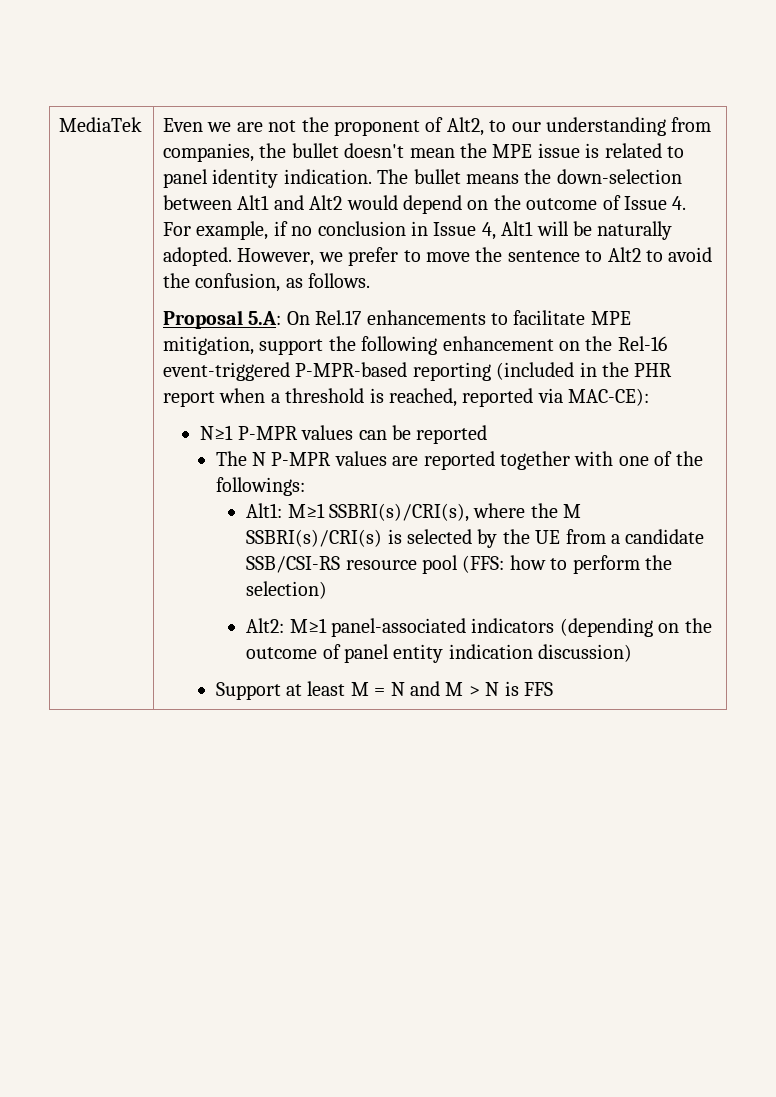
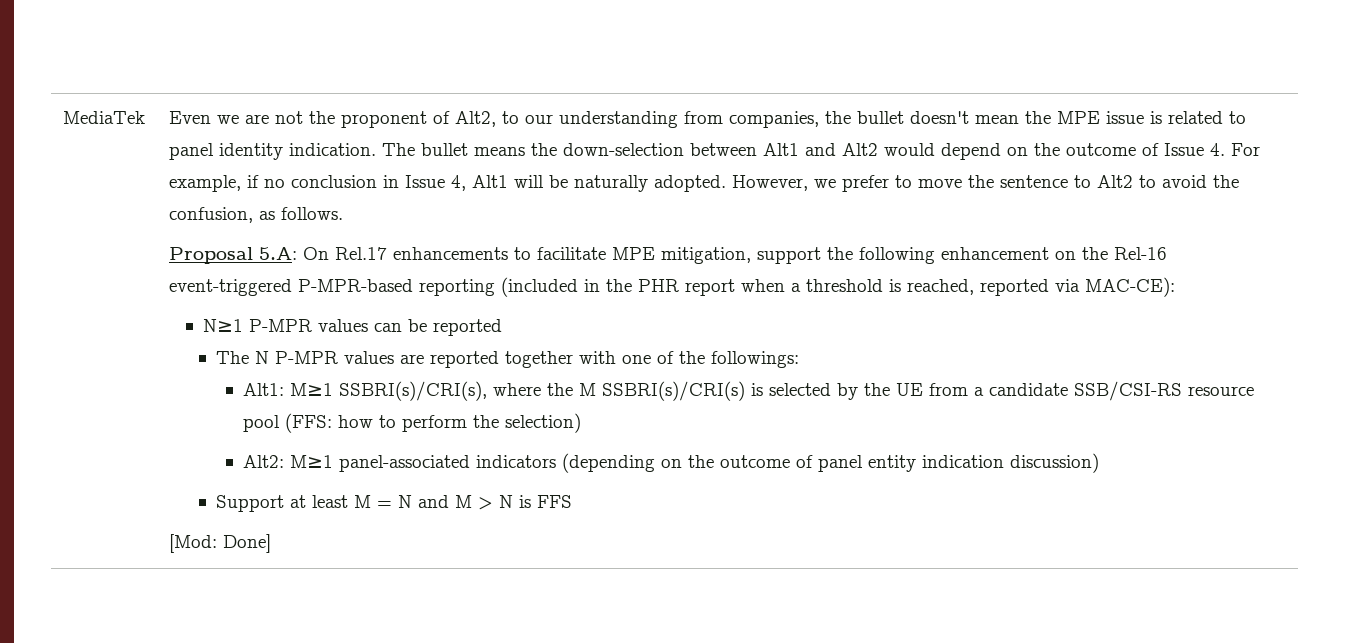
(554, 689) none -> [168,534,271,553] // [Mod: Done]

